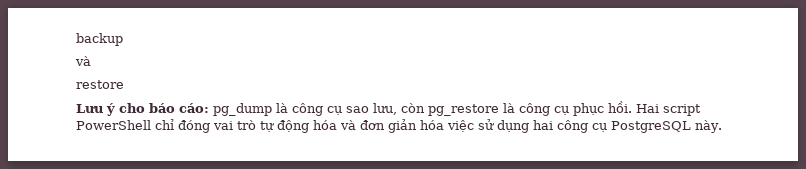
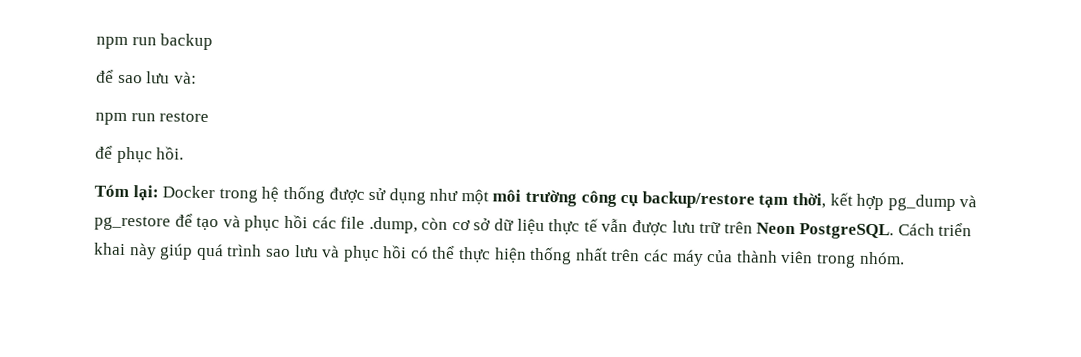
(76, 39) none -> [96,36,157,50] npm run
[75,56,91,66] [76,80,124,89] [76,101,701,116] [76,118,722,133] và // restore // Lưu ý cho báo cáo: pg_dump là công cụ sao lưu, còn pg_restore là công cụ phục hồi. Hai script PowerShell chỉ đóng vai trò tự động hóa và đơn giản hóa việc sử dụng hai công cụ PostgreSQL này. -> [96,69,197,84] [95,111,210,126] [95,145,185,164] [94,184,978,212] [94,213,973,240] [94,242,905,268] để sao lưu và: // npm run restore // để phục hồi. // Tóm lại: Docker trong hệ thống được sử dụng như một môi trường công cụ backup/restore tạm thời, kết hợp pg_dump và pg_restore để tạo và phục hồi các file .dump, còn cơ sở dữ liệu thực tế vẫn được lưu trữ trên Neon PostgreSQL. Cách triển khai này giúp quá trình sao lưu và phục hồi có thể thực hiện thống nhất trên các máy của thành viên trong nhóm.

